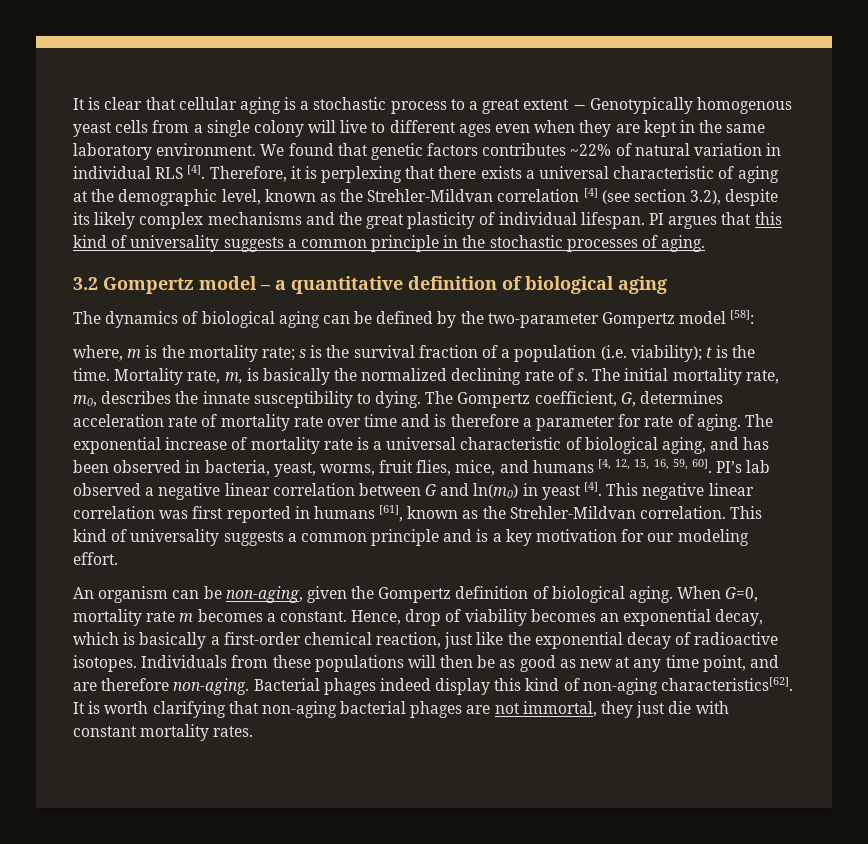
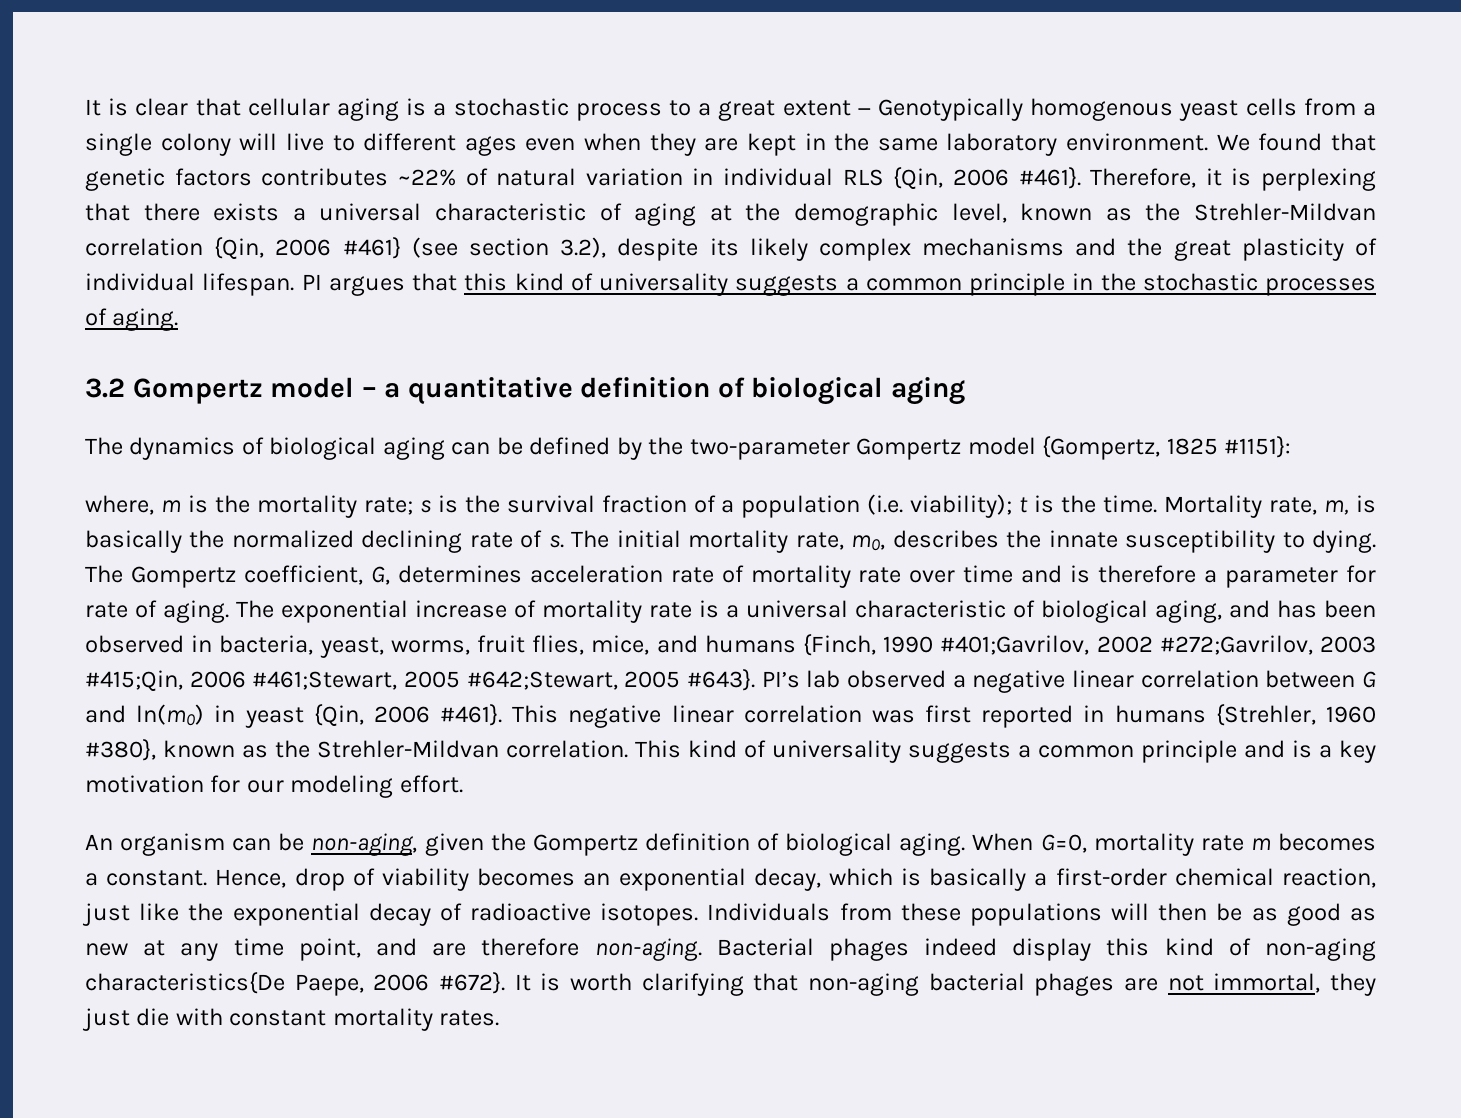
[187,165,206,179] [4]. -> [893,167,1081,190] {Qin, 2006 #461}.
[583,188,598,198] [4] -> [214,237,401,260] {Qin, 2006 #461}
[730,310,755,324] [58]: -> [1042,436,1292,460] {Gompertz, 1825 #1151}:
[598,459,712,473] [4, 12, 15, 16, 59, 60]. -> [803,634,1377,656] [85,669,755,692] {Finch, 1990 #401;Gavrilov, 2002 #272;Gavrilov, 2003 #415;Qin, 2006 #461;Stewart, 2005 #642;Stewart, 2005 #643}.
[584,482,603,496] [4]. -> [313,704,503,727] {Qin, 2006 #461}.
[379,505,404,522] [61], -> [1215,704,1376,726] [85,739,156,761] {Strehler, 1960 #380},
[661,677,794,691] characteristics[62]. -> [85,972,505,996] characteristics{De Paepe, 2006 #672}.

